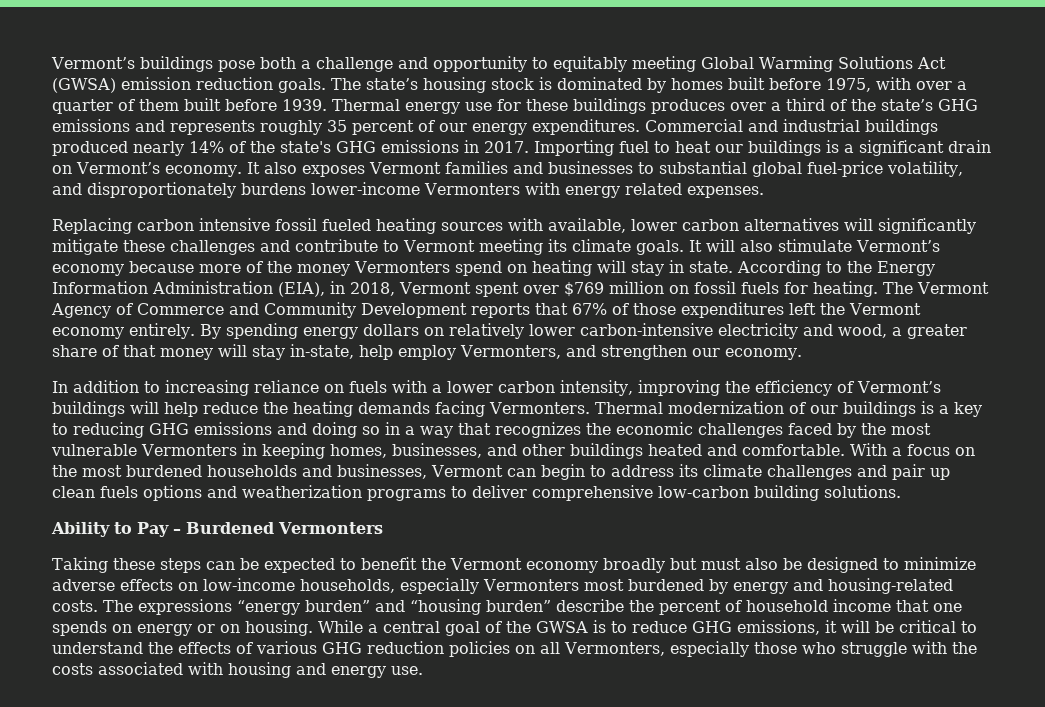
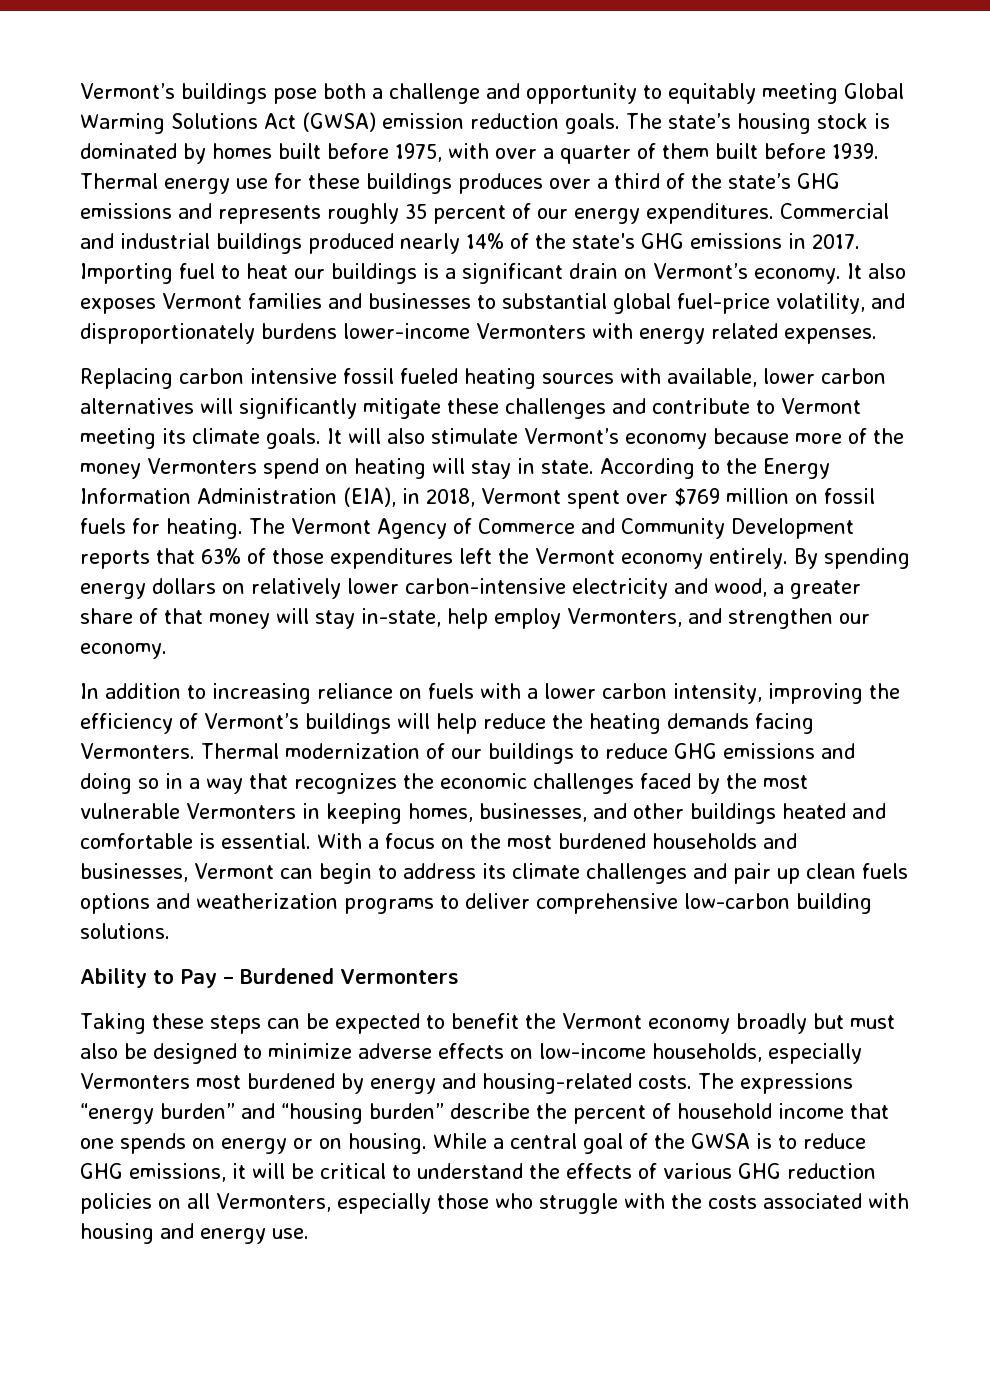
[572,303,607,315] 67% -> [201,548,241,564] 63%
[920,401,982,417] [52,422,144,438] is a key to reducing -> [579,743,668,759] to reduce
[741,444,845,456] comfortable. -> [80,833,311,849] comfortable is essential.

